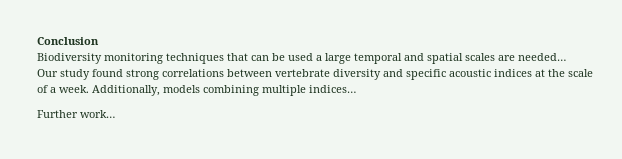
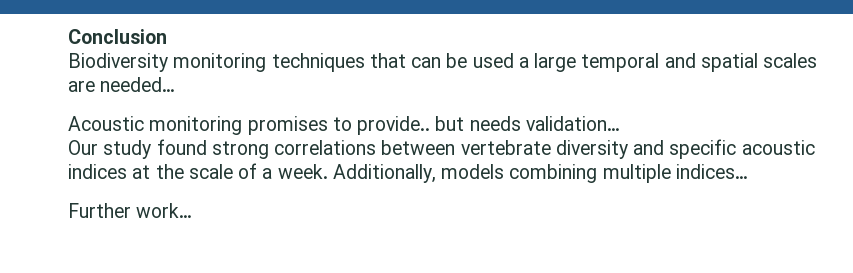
(566, 57) none -> [68,116,620,135] // Acoustic monitoring promises to provide.. but needs validation…

